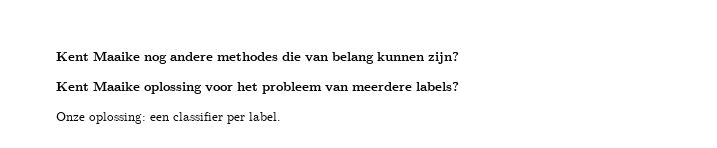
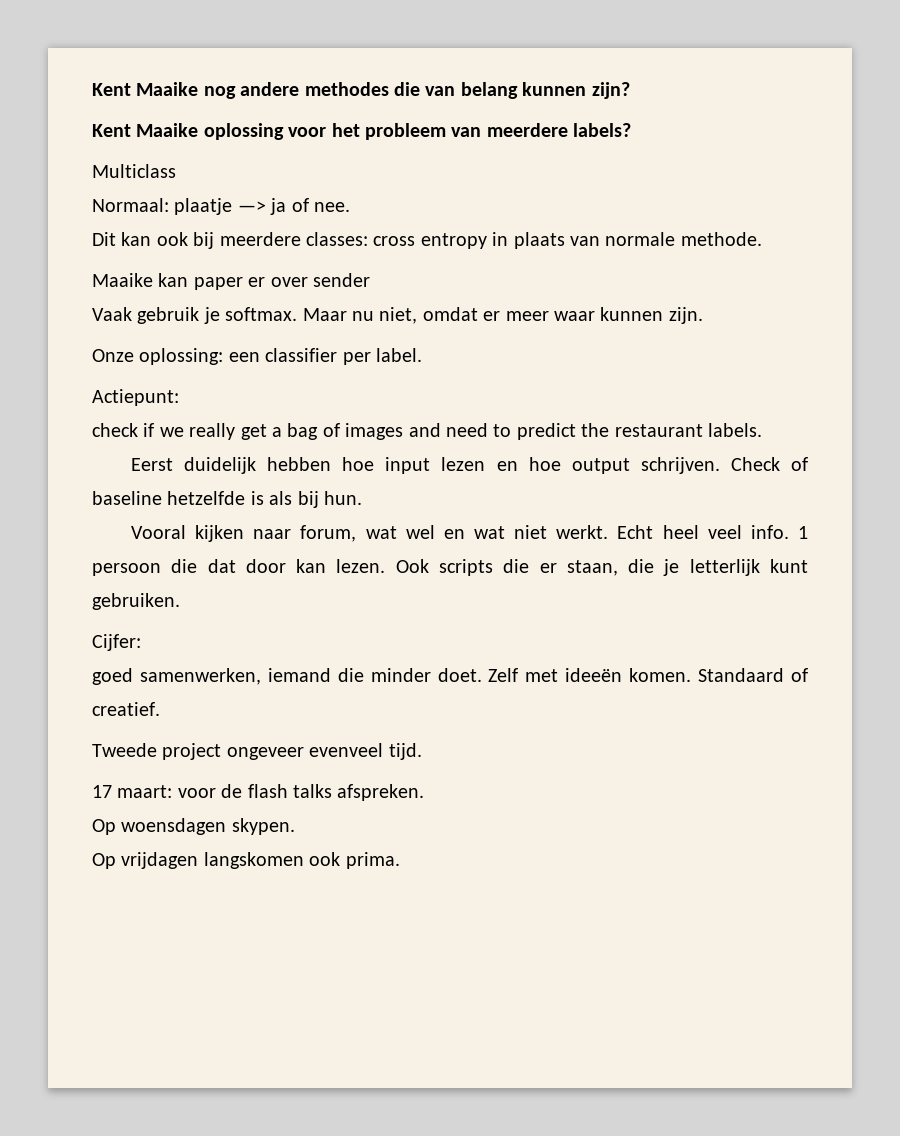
(459, 86) none -> [92,164,176,178] [92,198,350,215] [92,232,762,249] [92,273,370,290] [92,307,703,324] // Multiclass // Normaal: plaatje —> ja of nee. // Dit kan ook bij meerdere classes: cross entropy in plaats van normale methode. // Maaike kan paper er over sender // Vaak gebruik je softmax. Maar nu niet, omdat er meer waar kunnen zijn.
(281, 116) none -> [92,389,179,406] [92,423,762,440] [131,457,808,474] [92,491,362,508] [131,525,808,542] [92,559,809,576] [92,593,180,610] [92,634,141,651] [92,668,809,685] [92,702,160,716] [92,743,422,760] [92,784,425,801] [92,818,295,835] [92,852,400,869] // Actiepunt: // check if we really get a bag of images and need to predict the restaurant labels. // Eerst duidelijk hebben hoe input lezen en hoe output schrijven. Check of baseline hetzelfde is als bij hun. // Vooral kijken naar forum, wat wel en wat niet werkt. Echt heel veel info. 1 persoon die dat door kan lezen. Ook scripts die er staan, die je letterlijk kunt gebruiken. // Cijfer: // goed samenwerken, iemand die minder doet. Zelf met ideeën komen. Standaard of creatief. // Tweede project ongeveer evenveel tijd. // 17 maart: voor de flash talks afspreken. // Op woensdagen skypen. // Op vrijdagen langskomen ook prima.

